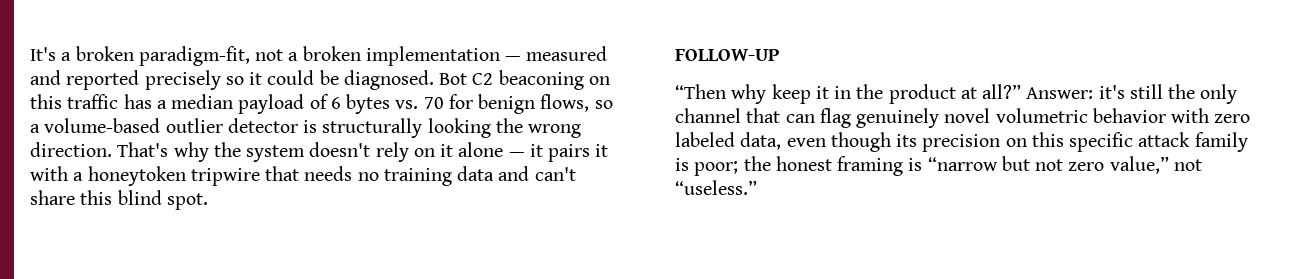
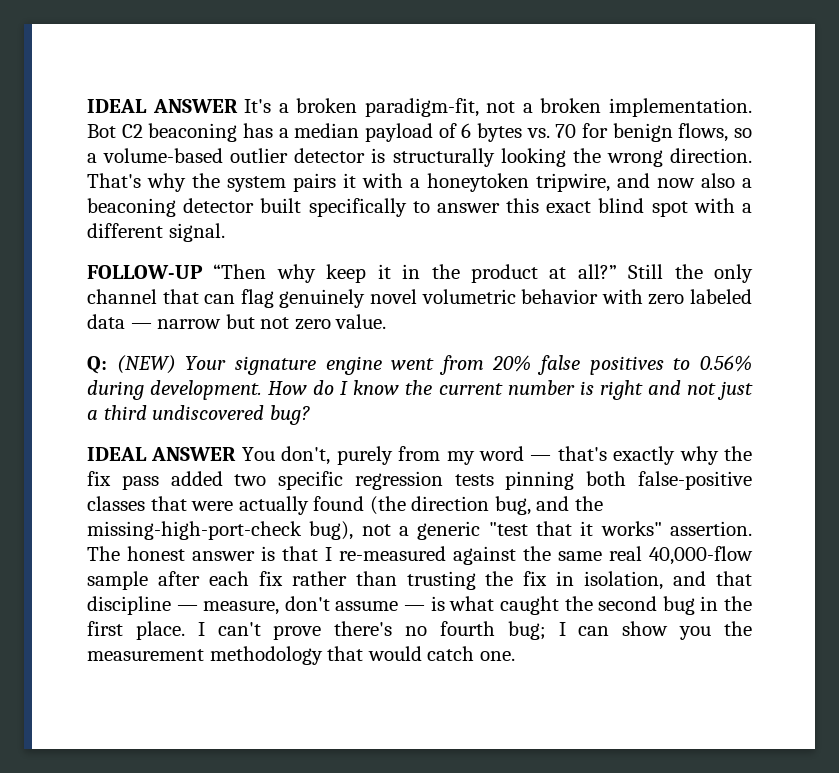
(30, 54) none -> [87,99,238,113] IDEAL ANSWER
[365,46,608,66] [30,70,610,90] [30,94,119,109] implementation — measured and reported precisely so it could be diagnosed. Bot C2 beaconing on this traffic -> [609,98,752,117] [87,123,238,142] implementation. Bot C2 beaconing
[309,142,543,162] doesn't rely on it alone — it -> (286, 184) none
[190,166,576,186] [30,190,208,210] tripwire that needs no training data and can't share this blind spot. -> [536,173,752,192] [87,198,752,217] [87,223,225,242] tripwire, and now also a beaconing detector built specifically to answer this exact blind spot with a different signal.
(780, 55) // -> (203, 272) none
[1026,84,1163,99] Answer: it's still -> [628,264,664,279] Still
[740,132,1248,152] [675,156,1202,176] [675,180,757,195] data, even though its precision on this specific attack family is poor; the honest framing is “narrow but not zero value,” not “useless.” -> [87,314,387,330] [87,355,752,375] [87,380,754,400] [87,405,310,425] [87,446,752,465] [87,471,752,490] [87,496,603,515] [87,521,752,540] [87,546,753,565] [87,571,752,590] [87,596,753,615] [87,621,752,640] [87,646,515,665] data — narrow but not zero value. // Q: (NEW) Your signature engine went from 20% false positives to 0.56% during development. How do I know the current number is right and not just a third undiscovered bug? // IDEAL ANSWER You don't, purely from my word — that's exactly why the fix pass added two specific regression tests pinning both false-positive classes that were actually found (the direction bug, and the missing-high-port-check bug), not a generic "test that it works" assertion. The honest answer is that I re-measured against the same real 40,000-flow sample after each fix rather than trusting the fix in isolation, and that discipline — measure, don't assume — is what caught the second bug in the first place. I can't prove there's no fourth bug; I can show you the measurement methodology that would catch one.

